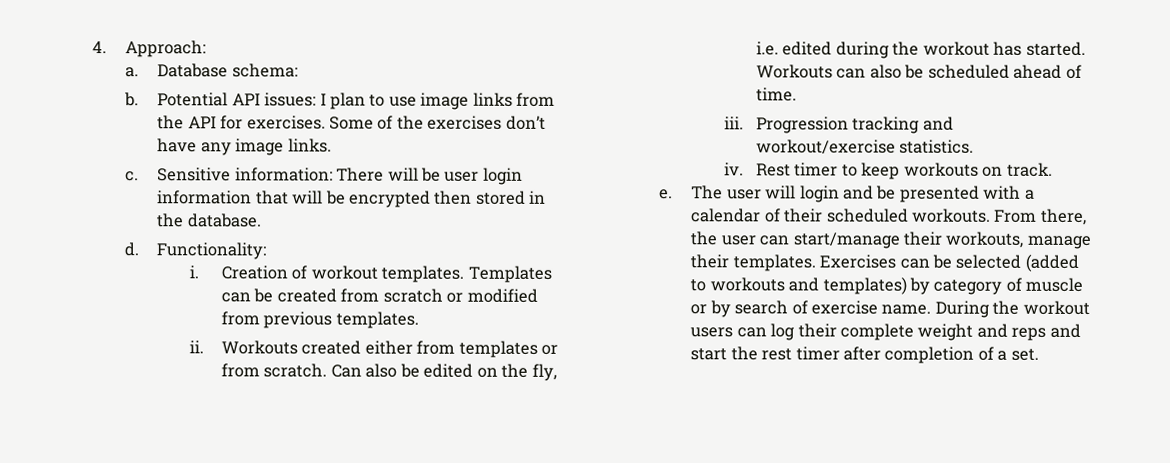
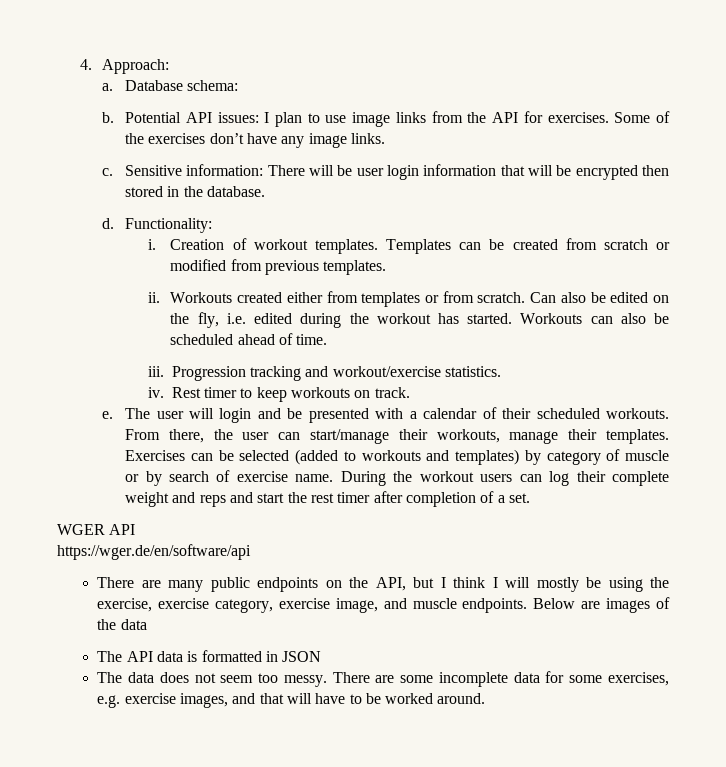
(1039, 354) none -> [57,524,136,535] [57,544,251,560] [97,577,670,592] [97,597,671,613] [97,619,147,630] [97,650,322,662] [97,671,669,687] [97,693,486,708] // WGER API // https://wger.de/en/software/api // There are many public endpoints on the API, but I think I will mostly be using the exercise, exercise category, exercise image, and muscle endpoints. Below are images of the data // The API data is formatted in JSON // The data does not seem too messy. There are some incomplete data for some exercises, e.g. exercise images, and that will have to be worked around.

